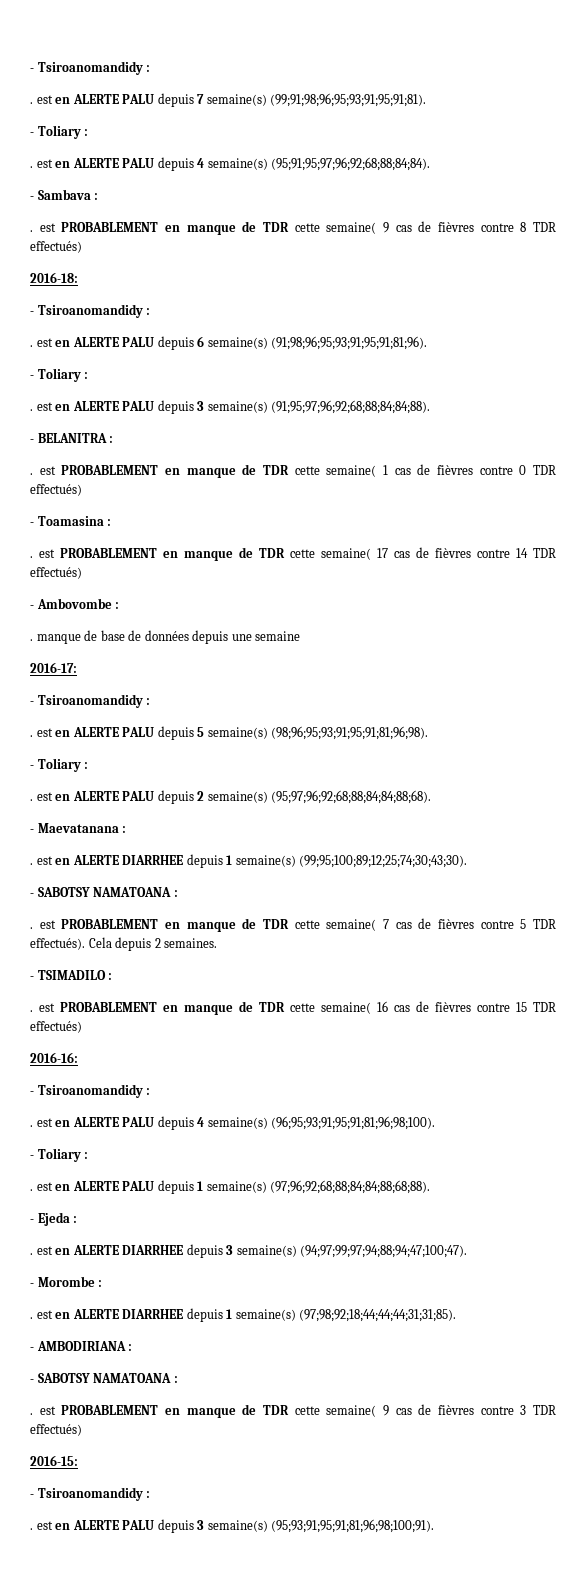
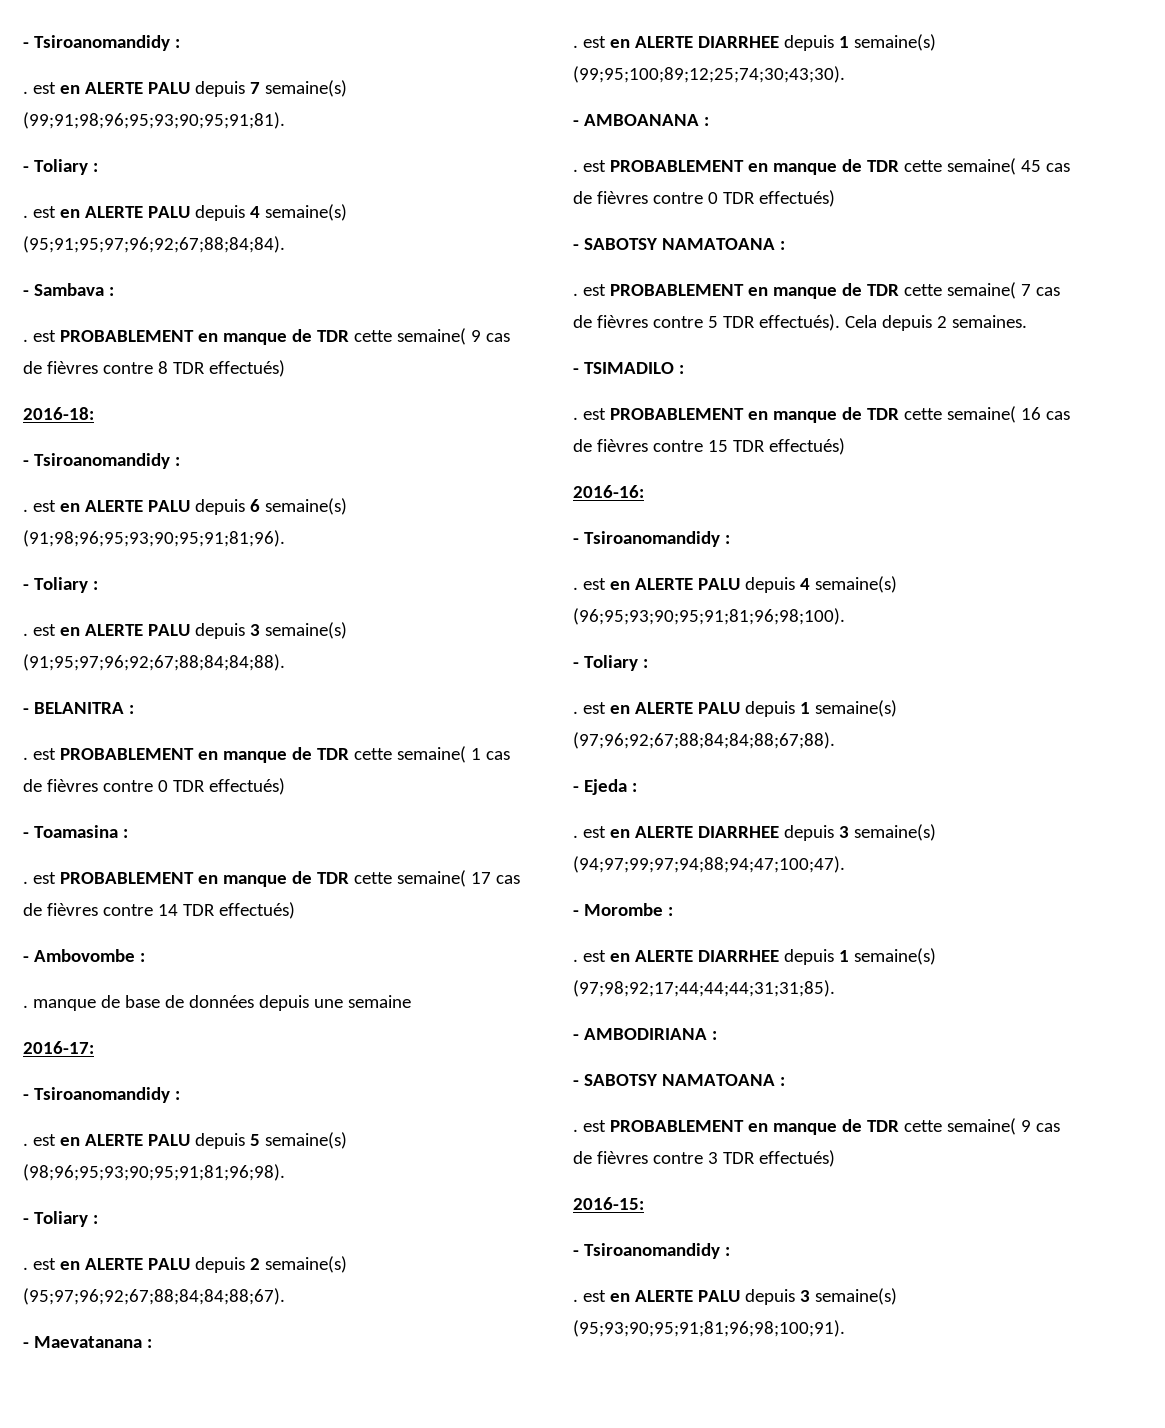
[270,93,427,107] (99;91;98;96;95;93;91;95;91;81). -> [23,112,285,129] (99;91;98;96;95;93;90;95;91;81).
[271,157,431,171] (95;91;95;97;96;92;68;88;84;84). -> [23,236,285,253] (95;91;95;97;96;92;67;88;84;84).
[271,336,428,350] (91;98;96;95;93;91;95;91;81;96). -> [23,530,285,547] (91;98;96;95;93;90;95;91;81;96).
[271,400,431,414] (91;95;97;96;92;68;88;84;84;88). -> [23,654,285,671] (91;95;97;96;92;67;88;84;84;88).
[271,726,429,740] (98;96;95;93;91;95;91;81;96;98). -> [23,1164,285,1181] (98;96;95;93;90;95;91;81;96;98).
[271,790,432,804] (95;97;96;92;68;88;84;84;88;68). -> [23,1288,285,1305] (95;97;96;92;67;88;84;84;88;67).
(468, 861) none -> [573,114,709,126] [573,158,1070,175] [573,190,835,207] // - AMBOANANA : // . est PROBABLEMENT en manque de TDR cette semaine( 45 cas de fièvres contre 0 TDR effectués)
[271,1116,436,1130] (96;95;93;91;95;91;81;96;98;100). -> [573,608,845,625] (96;95;93;90;95;91;81;96;98;100).
[270,1180,431,1194] (97;96;92;68;88;84;84;88;68;88). -> [573,732,835,749] (97;96;92;67;88;84;84;88;67;88).
[299,1309,457,1322] (97;98;92;18;44;44;44;31;31;85). -> [573,980,835,997] (97;98;92;17;44;44;44;31;31;85).
[271,1519,435,1533] (95;93;91;95;91;81;96;98;100;91). -> [573,1320,845,1337] (95;93;90;95;91;81;96;98;100;91).

